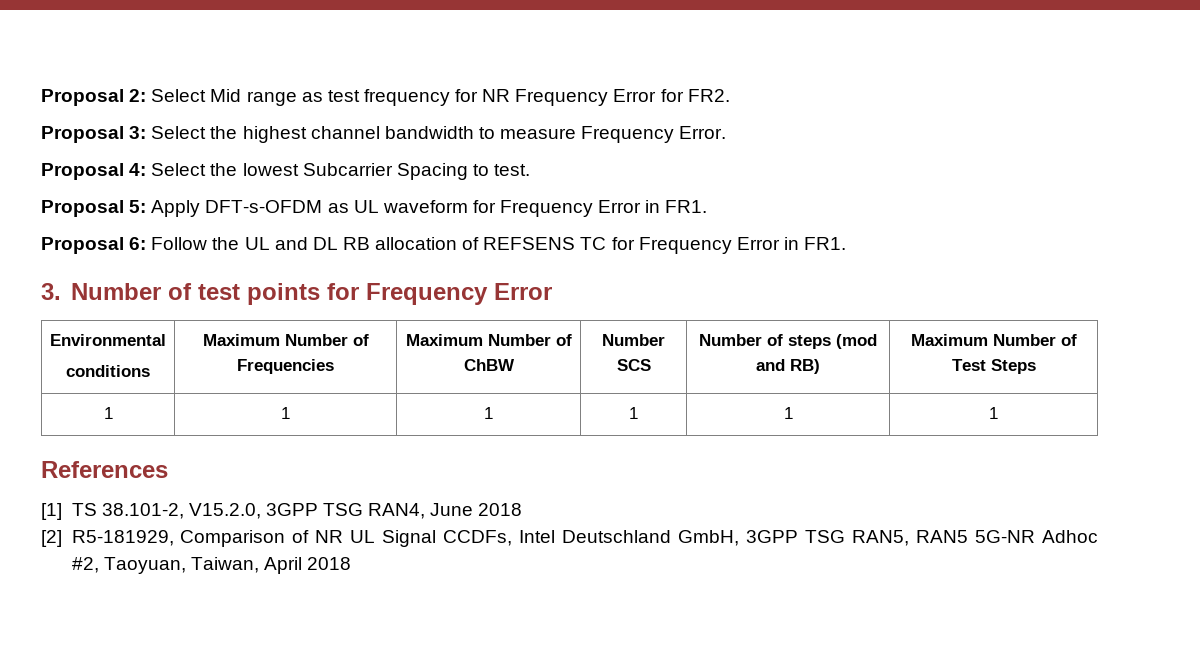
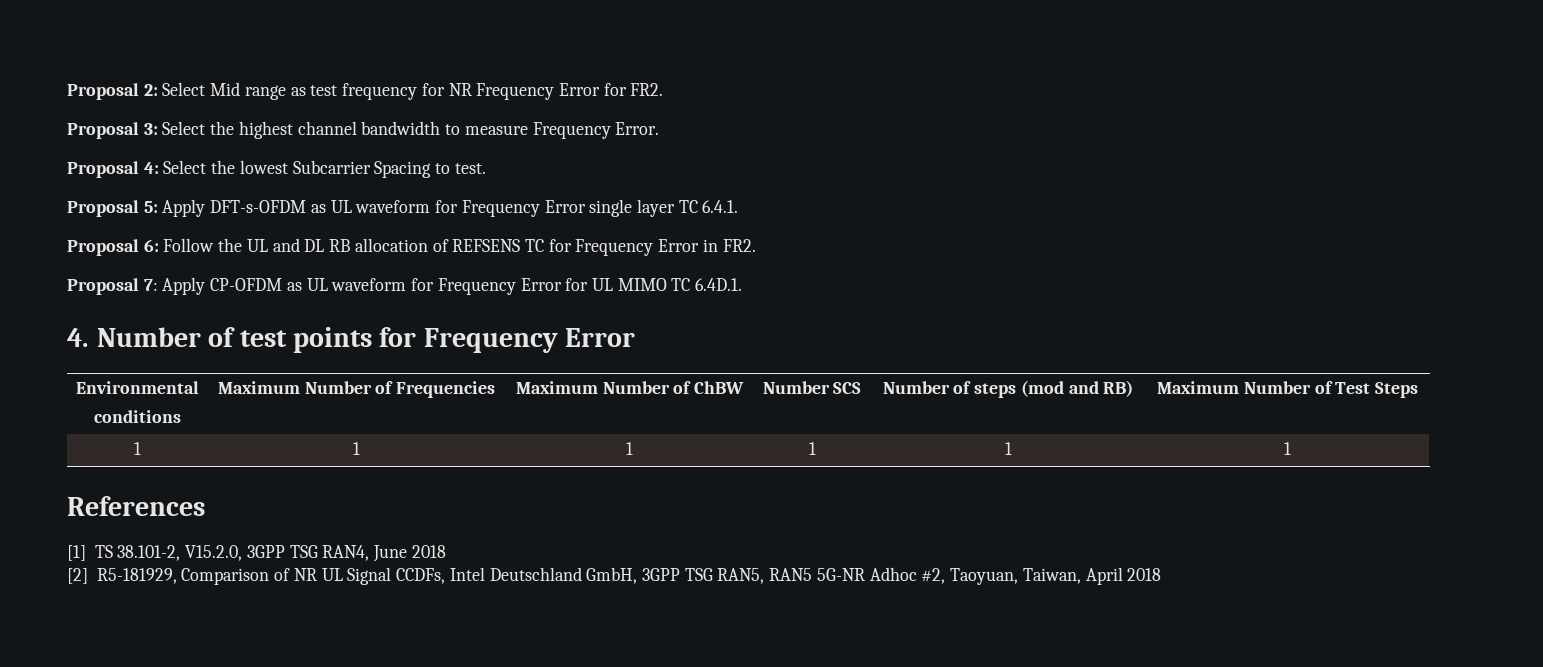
[645,200,708,213] in FR1. -> [589,199,739,217] single layer TC 6.4.1.
[804,237,847,250] [41,283,61,300] FR1. // 3. -> [722,239,756,252] [67,277,743,295] [67,328,88,347] FR2. // Proposal 7: Apply CP-OFDM as UL waveform for Frequency Error for UL MIMO TC 6.4D.1. // 4.

